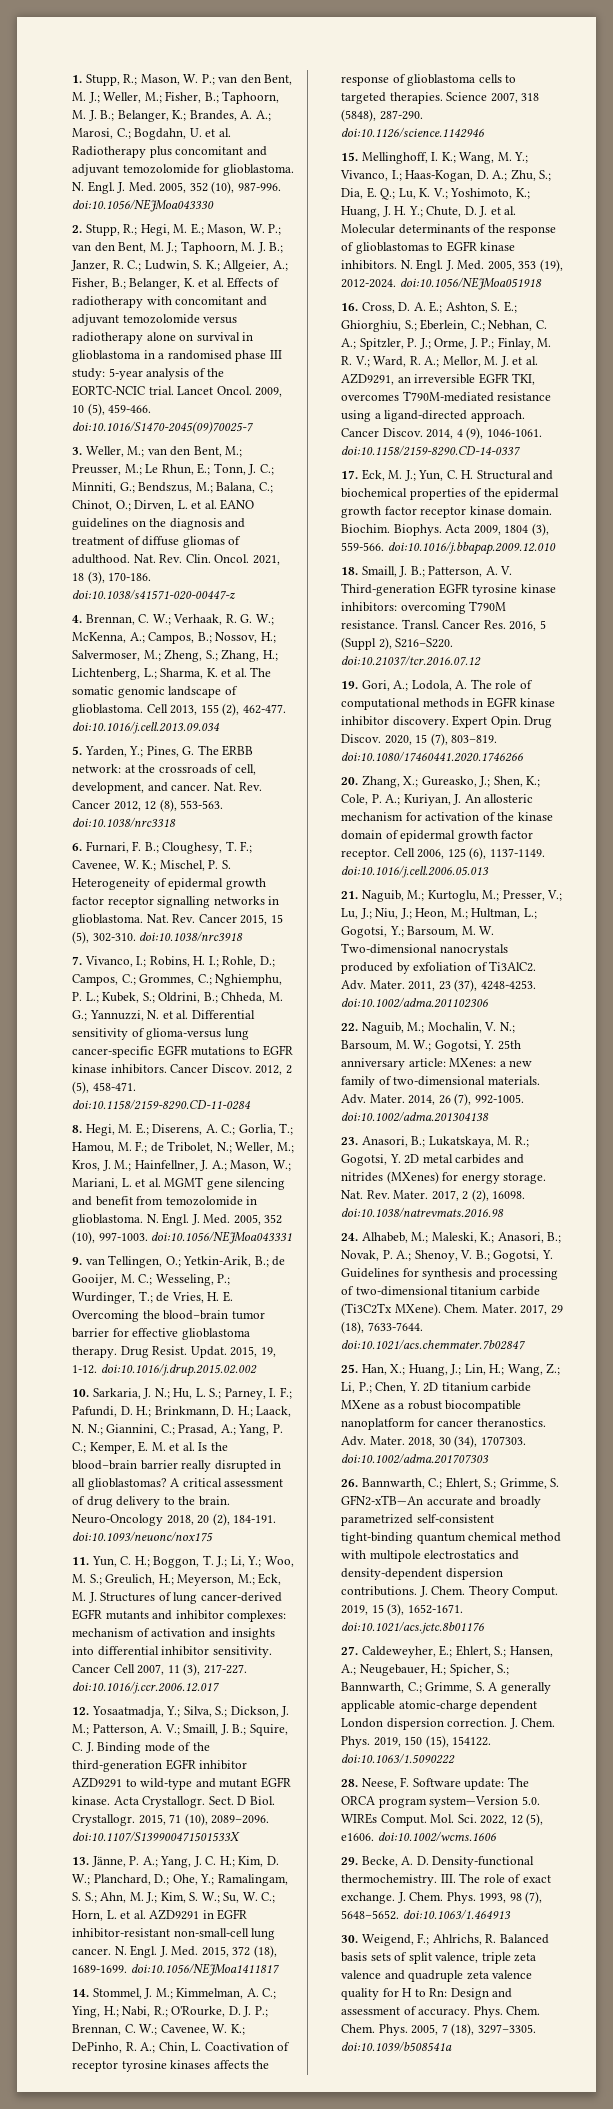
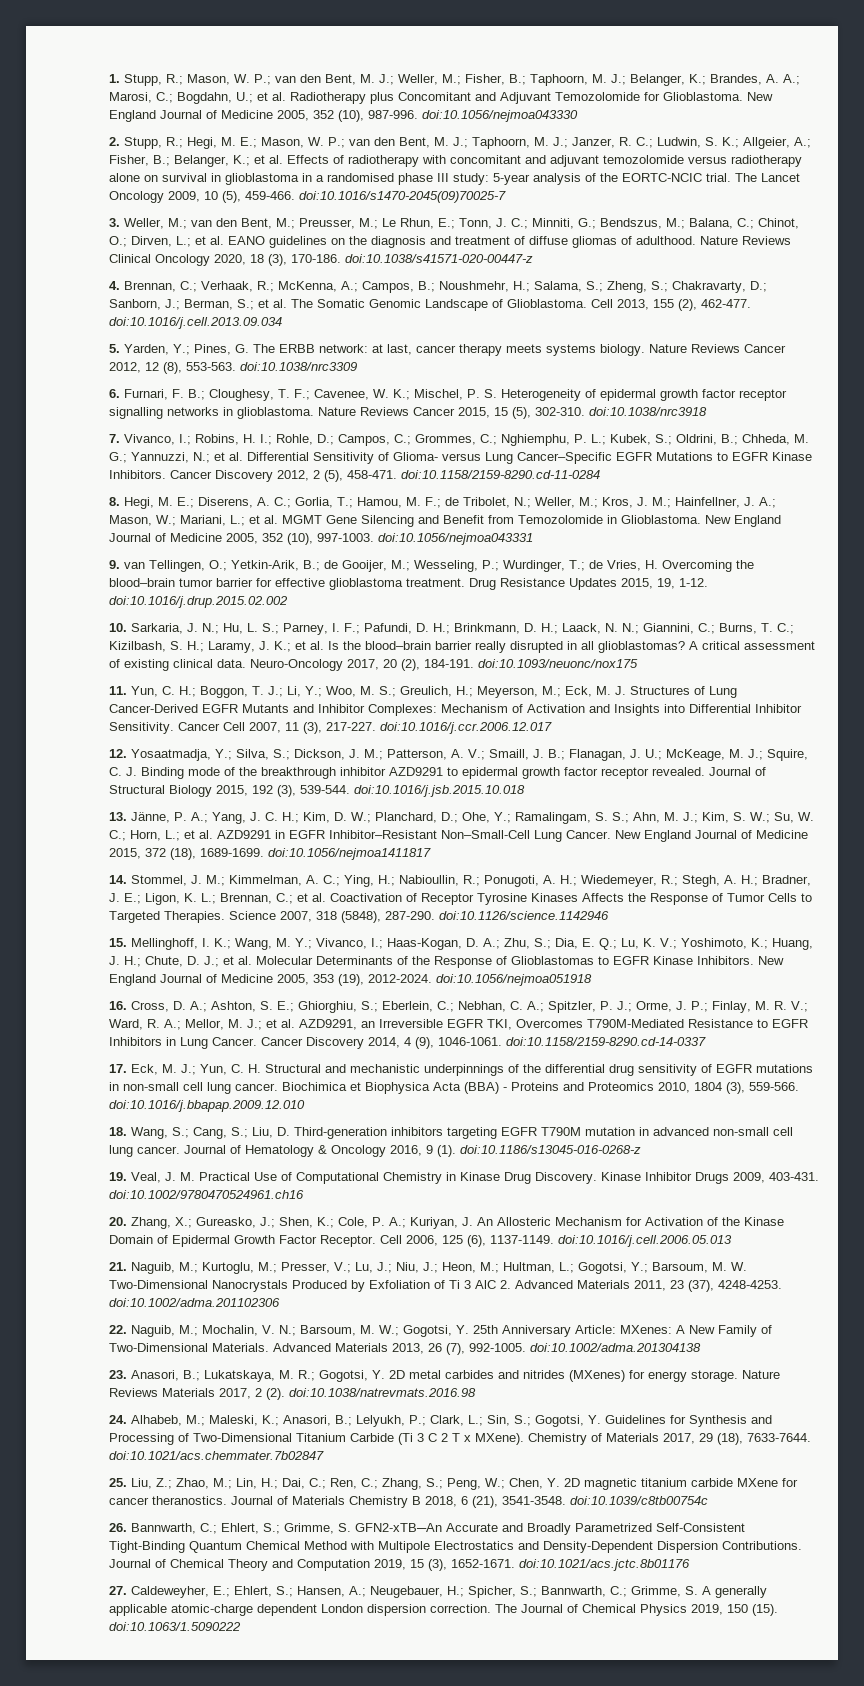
[88,110,115,121] J. B.; -> [610,74,626,85] J.;
[189,128,202,137] U. -> [235,92,253,103] U.;
[175,146,267,156] [72,164,294,176] [72,181,156,194] concomitant and adjuvant temozolomide for glioblastoma. N. Engl. J. Med. -> [397,92,773,104] [108,110,273,122] Concomitant and Adjuvant Temozolomide for Glioblastoma. New England Journal of Medicine
[72,199,215,212] doi:10.1056/NEJMoa043330 -> [421,110,578,122] doi:10.1056/nejmoa043330
[257,242,284,253] J. B.; -> [552,137,568,148] J.;
[183,278,195,287] K. -> [232,155,250,166] K.;
[177,386,252,395] Lancet Oncol. -> [734,173,800,182] [108,191,164,203] The Lancet Oncology
[72,421,255,434] doi:10.1016/S1470-2045(09)70025-7 -> [298,191,506,203] doi:10.1016/s1470-2045(09)70025-7
[177,500,188,509] L. -> [175,236,191,247] L.;
[133,554,280,565] Nat. Rev. Clin. Oncol. 2021, -> [699,236,791,245] [108,254,246,266] Nature Reviews Clinical Oncology 2020,
[138,614,274,625] [72,632,276,644] [72,649,278,662] [72,667,272,680] [72,686,238,698] [72,704,144,716] C. W.; Verhaak, R. G. W.; McKenna, A.; Campos, B.; Nossov, H.; Salvermoser, M.; Zheng, S.; Zhang, H.; Lichtenberg, L.; Sharma, K. et al. The somatic genomic landscape of glioblastoma. -> [179,281,767,293] [108,299,587,311] C.; Verhaak, R.; McKenna, A.; Campos, B.; Noushmehr, H.; Salama, S.; Zheng, S.; Chakravarty, D.; Sanborn, J.; Berman, S.; et al. The Somatic Genomic Landscape of Glioblastoma.
[138,764,256,775] [72,782,263,794] the crossroads of cell, development, and cancer. Nat. Rev. -> [386,344,740,356] last, cancer therapy meets systems biology. Nature Reviews
[72,817,177,828] doi:10.1038/nrc3318 -> [239,362,357,371] doi:10.1038/nrc3309
[146,914,196,923] Nat. Rev. -> [317,407,409,416] Nature Reviews
[147,1010,160,1019] N. -> [192,452,210,463] N.;
[72,1028,249,1040] [72,1045,294,1058] [72,1064,252,1074] sensitivity of glioma-versus lung cancer-specific EGFR mutations to EGFR kinase inhibitors. Cancer Discov. -> [312,452,812,464] [108,470,273,482] Sensitivity of Glioma- versus Lung Cancer–Specific EGFR Mutations to EGFR Kinase Inhibitors. Cancer Discovery
[72,1099,252,1110] doi:10.1158/2159-8290.CD-11-0284 -> [400,470,600,479] doi:10.1158/2159-8290.cd-11-0284
[121,1178,132,1187] L. -> [229,515,245,526] L.;
[206,1178,286,1190] [72,1196,258,1206] [72,1213,231,1226] gene silencing and benefit from temozolomide in glioblastoma. N. Engl. J. Med. -> [325,515,781,527] [108,533,222,542] Gene Silencing and Benefit from Temozolomide in Glioblastoma. New England Journal of Medicine
[151,1231,293,1244] doi:10.1056/NEJMoa043331 -> [377,533,533,545] doi:10.1056/nejmoa043331
[120,1274,153,1285] M. C.; -> [390,560,410,571] M.;
[222,1291,233,1302] E. -> (658, 564) none
[72,1346,227,1358] therapy. Drug Resist. Updat. -> [405,578,617,590] treatment. Drug Resistance Updates
[178,1424,283,1436] [72,1441,166,1454] Prasad, A.; Yang, P. C.; Kemper, E. M. -> [718,623,794,634] [108,641,291,653] Burns, T. C.; Kizilbash, S. H.; Laramy, J. K.;
[86,1496,230,1508] [72,1514,194,1526] drug delivery to the brain. Neuro-Oncology 2018, -> [123,659,379,671] existing clinical data. Neuro-Oncology 2017,
[173,1592,282,1604] [72,1609,287,1622] [72,1628,276,1640] [72,1646,272,1658] lung cancer-derived EGFR mutants and inhibitor complexes: mechanism of activation and insights into differential inhibitor sensitivity. -> [708,686,737,698] [108,704,802,716] [108,722,174,734] Lung Cancer-Derived EGFR Mutants and Inhibitor Complexes: Mechanism of Activation and Insights into Differential Inhibitor Sensitivity.
(247, 1729) none -> [568,749,763,761] Flanagan, J. U.; McKeage, M. J.;
[72,1759,196,1772] third-generation EGFR -> [260,767,336,779] breakthrough
[140,1777,291,1790] [72,1796,275,1808] [72,1813,270,1826] [72,1831,241,1842] wild-type and mutant EGFR kinase. Acta Crystallogr. Sect. D Biol. Crystallogr. 2015, 71 (10), 2089–2096. doi:10.1107/S139900471501533X -> [461,767,766,779] [108,785,525,797] epidermal growth factor receptor revealed. Journal of Structural Biology 2015, 192 (3), 539-544. doi:10.1016/j.jsb.2015.10.018
[106,1910,117,1919] L. -> [164,830,180,841] L.;
[72,1928,276,1940] [72,1945,199,1958] inhibitor-resistant non-small-cell lung cancer. N. Engl. J. Med. -> [328,830,808,842] Inhibitor–Resistant Non–Small-Cell Lung Cancer. New England Journal of Medicine
[130,1963,280,1976] doi:10.1056/NEJMoa1411817 -> [267,848,431,860] doi:10.1056/nejmoa1411817
[122,2006,268,2017] [72,2024,245,2035] [72,2042,291,2053] [72,2060,270,2072] [341,74,517,86] [341,92,443,104] Nabi, R.; O'Rourke, D. J. P.; Brennan, C. W.; Cavenee, W. K.; DePinho, R. A.; Chin, L. Coactivation of receptor tyrosine kinases affects the response of glioblastoma cells to targeted therapies. -> [398,875,811,887] [108,893,812,905] [108,911,225,923] Nabioullin, R.; Ponugoti, A. H.; Wiedemeyer, R.; Stegh, A. H.; Bradner, J. E.; Ligon, K. L.; Brennan, C.; et al. Coactivation of Receptor Tyrosine Kinases Affects the Response of Tumor Cells to Targeted Therapies.
[394,206,423,217] H. Y.; -> [123,956,141,967] H.;
[479,206,488,217] J. -> [203,956,219,967] J.;
[398,224,557,236] [341,241,516,254] [341,259,485,272] determinants of the response of glioblastomas to EGFR kinase inhibitors. N. Engl. J. Med. -> [315,956,784,968] [108,974,273,986] Determinants of the Response of Glioblastomas to EGFR Kinase Inhibitors. New England Journal of Medicine
[399,277,542,290] doi:10.1056/NEJMoa051918 -> [435,974,592,986] doi:10.1056/nejmoa051918
[413,301,443,313] A. E.; -> [189,1001,207,1012] A.;
[500,356,509,367] J. -> [246,1019,262,1030] J.;
[414,374,476,384] irreversible -> [378,1019,443,1028] Irreversible
[341,391,552,402] [341,410,525,422] [341,428,423,437] overcomes T790M-mediated resistance using a ligand-directed approach. Cancer Discov. -> [515,1019,808,1028] [108,1037,364,1049] Overcomes T790M-Mediated Resistance to EGFR Inhibitors in Lung Cancer. Cancer Discovery
[341,445,522,456] doi:10.1158/2159-8290.CD-14-0337 -> [505,1037,706,1046] doi:10.1158/2159-8290.cd-14-0337
[341,488,560,500] [341,506,553,518] [341,524,501,536] biochemical properties of the epidermal growth factor receptor kinase domain. Biochim. Biophys. Acta 2009, -> [349,1064,813,1076] [108,1082,690,1094] mechanistic underpinnings of the differential drug sensitivity of EGFR mutations in non-small cell lung cancer. Biochimica et Biophysica Acta (BBA) - Proteins and Proteomics 2010,
[361,566,513,577] [341,583,556,596] [341,601,507,614] [341,619,546,631] [341,637,454,650] [341,655,482,666] [341,679,533,691] [341,697,556,710] [341,715,553,728] [341,733,498,746] [341,751,525,762] Smaill, J. B.; Patterson, A. V. Third-generation EGFR tyrosine kinase inhibitors: overcoming T790M resistance. Transl. Cancer Res. 2016, 5 (Suppl 2), S216–S220. doi:10.21037/tcr.2016.07.12 // 19. Gori, A.; Lodola, A. The role of computational methods in EGFR kinase inhibitor discovery. Expert Opin. Drug Discov. 2020, 15 (7), 803–819. doi:10.1080/17460441.2020.1746266 -> [130,1127,793,1139] [108,1145,641,1157] [108,1172,819,1184] [108,1190,304,1199] Wang, S.; Cang, S.; Liu, D. Third-generation inhibitors targeting EGFR T790M mutation in advanced non-small cell lung cancer. Journal of Hematology & Oncology 2016, 9 (1). doi:10.1186/s13045-016-0268-z // 19. Veal, J. M. Practical Use of Computational Chemistry in Kinase Drug Discovery. Kinase Inhibitor Drugs 2009, 403-431. doi:10.1002/9780470524961.ch16
[484,794,534,803] [341,812,553,821] [341,830,534,842] [341,849,391,860] allosteric mechanism for activation of the kinase domain of epidermal growth factor receptor. -> [496,1217,784,1226] [108,1235,376,1247] Allosteric Mechanism for Activation of the Kinase Domain of Epidermal Growth Factor Receptor.
[341,943,508,956] [341,961,537,974] [341,980,405,990] Two-dimensional nanocrystals produced by exfoliation of Ti3AlC2. Adv. Mater. -> [108,1280,630,1292] Two‐Dimensional Nanocrystals Produced by Exfoliation of Ti 3 AlC 2. Advanced Materials
[341,1058,533,1070] [341,1076,540,1088] [341,1094,436,1105] anniversary article: MXenes: a new family of two-dimensional materials. Adv. Mater. 2014, -> [501,1325,772,1337] [108,1343,424,1354] Anniversary Article: MXenes: A New Family of Two‐Dimensional Materials. Advanced Materials 2013,
[341,1189,526,1202] Nat. Rev. Mater. 2017, 2 (2), 16098. -> [741,1370,780,1379] [108,1388,285,1400] Nature Reviews Materials 2017, 2 (2).
[341,1250,553,1262] [341,1268,559,1280] [341,1286,540,1296] [341,1303,517,1316] Novak, P. A.; Shenoy, V. B.; Gogotsi, Y. Guidelines for synthesis and processing of two-dimensional titanium carbide (Ti3C2Tx MXene). Chem. Mater. -> [355,1415,772,1427] [108,1433,659,1445] Lelyukh, P.; Clark, L.; Sin, S.; Gogotsi, Y. Guidelines for Synthesis and Processing of Two-Dimensional Titanium Carbide (Ti 3 C 2 T x MXene). Chemistry of Materials
[361,1363,561,1376] [341,1382,372,1393] Han, X.; Huang, J.; Lin, H.; Wang, Z.; Li, P.; -> [130,1478,505,1490] Liu, Z.; Zhao, M.; Lin, H.; Dai, C.; Ren, C.; Zhang, S.; Peng, W.;
(439, 1387) none -> [583,1478,637,1490] magnetic
[383,1400,522,1412] [341,1418,546,1430] [341,1435,526,1448] [341,1453,490,1464] as a robust biocompatible nanoplatform for cancer theranostics. Adv. Mater. 2018, 30 (34), 1707303. doi:10.1002/adma.201707303 -> [781,1478,798,1487] [108,1496,708,1508] for cancer theranostics. Journal of Materials Chemistry B 2018, 6 (21), 3541-3548. doi:10.1039/c8tb00754c
[341,1495,541,1508] [341,1514,494,1526] [341,1532,561,1544] [341,1550,519,1562] [341,1568,503,1580] [341,1585,559,1598] GFN2-xTB—An accurate and broadly parametrized self-consistent tight-binding quantum chemical method with multipole electrostatics and density-dependent dispersion contributions. J. Chem. Theory Comput. -> [354,1523,745,1535] [108,1541,802,1553] [108,1559,370,1571] GFN2-xTB─An Accurate and Broadly Parametrized Self-Consistent Tight-Binding Quantum Chemical Method with Multipole Electrostatics and Density-Dependent Dispersion Contributions. Journal of Chemical Theory and Computation
[509,1718,556,1729] [341,1735,492,1748] [341,1753,456,1764] [341,1777,529,1790] [341,1796,540,1808] [341,1813,544,1826] [341,1831,497,1842] [341,1856,535,1868] [341,1873,551,1886] [341,1891,543,1904] [341,1909,511,1920] [341,1933,549,1946] [341,1952,537,1964] [341,1970,533,1982] [341,1988,513,2000] [341,2006,541,2018] [341,2023,536,2036] [341,2041,453,2052] J. Chem. Phys. 2019, 150 (15), 154122. doi:10.1063/1.5090222 // 28. Neese, F. Software update: The ORCA program system—Version 5.0. WIREs Comput. Mol. Sci. 2022, 12 (5), e1606. doi:10.1002/wcms.1606 // 29. Becke, A. D. Density-functional thermochemistry. III. The role of exact exchange. J. Chem. Phys. 1993, 98 (7), 5648–5652. doi:10.1063/1.464913 // 30. Weigend, F.; Ahlrichs, R. Balanced basis sets of split valence, triple zeta valence and quadruple zeta valence quality for H to Rn: Design and assessment of accuracy. Phys. Chem. Chem. Phys. 2005, 7 (18), 3297–3305. doi:10.1039/b508541a -> [494,1604,778,1616] [108,1622,241,1631] The Journal of Chemical Physics 2019, 150 (15). doi:10.1063/1.5090222

